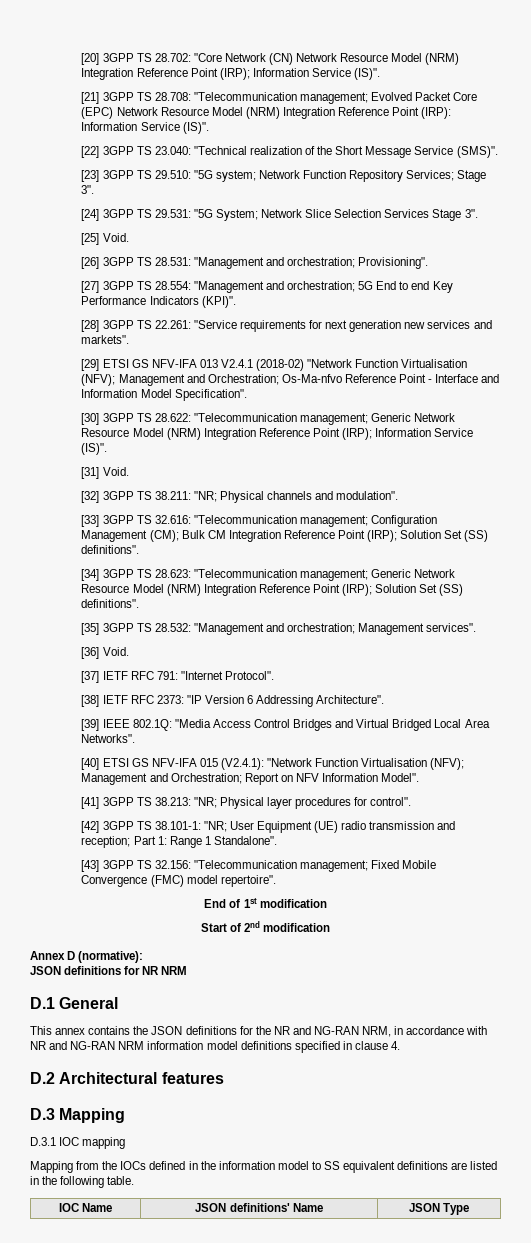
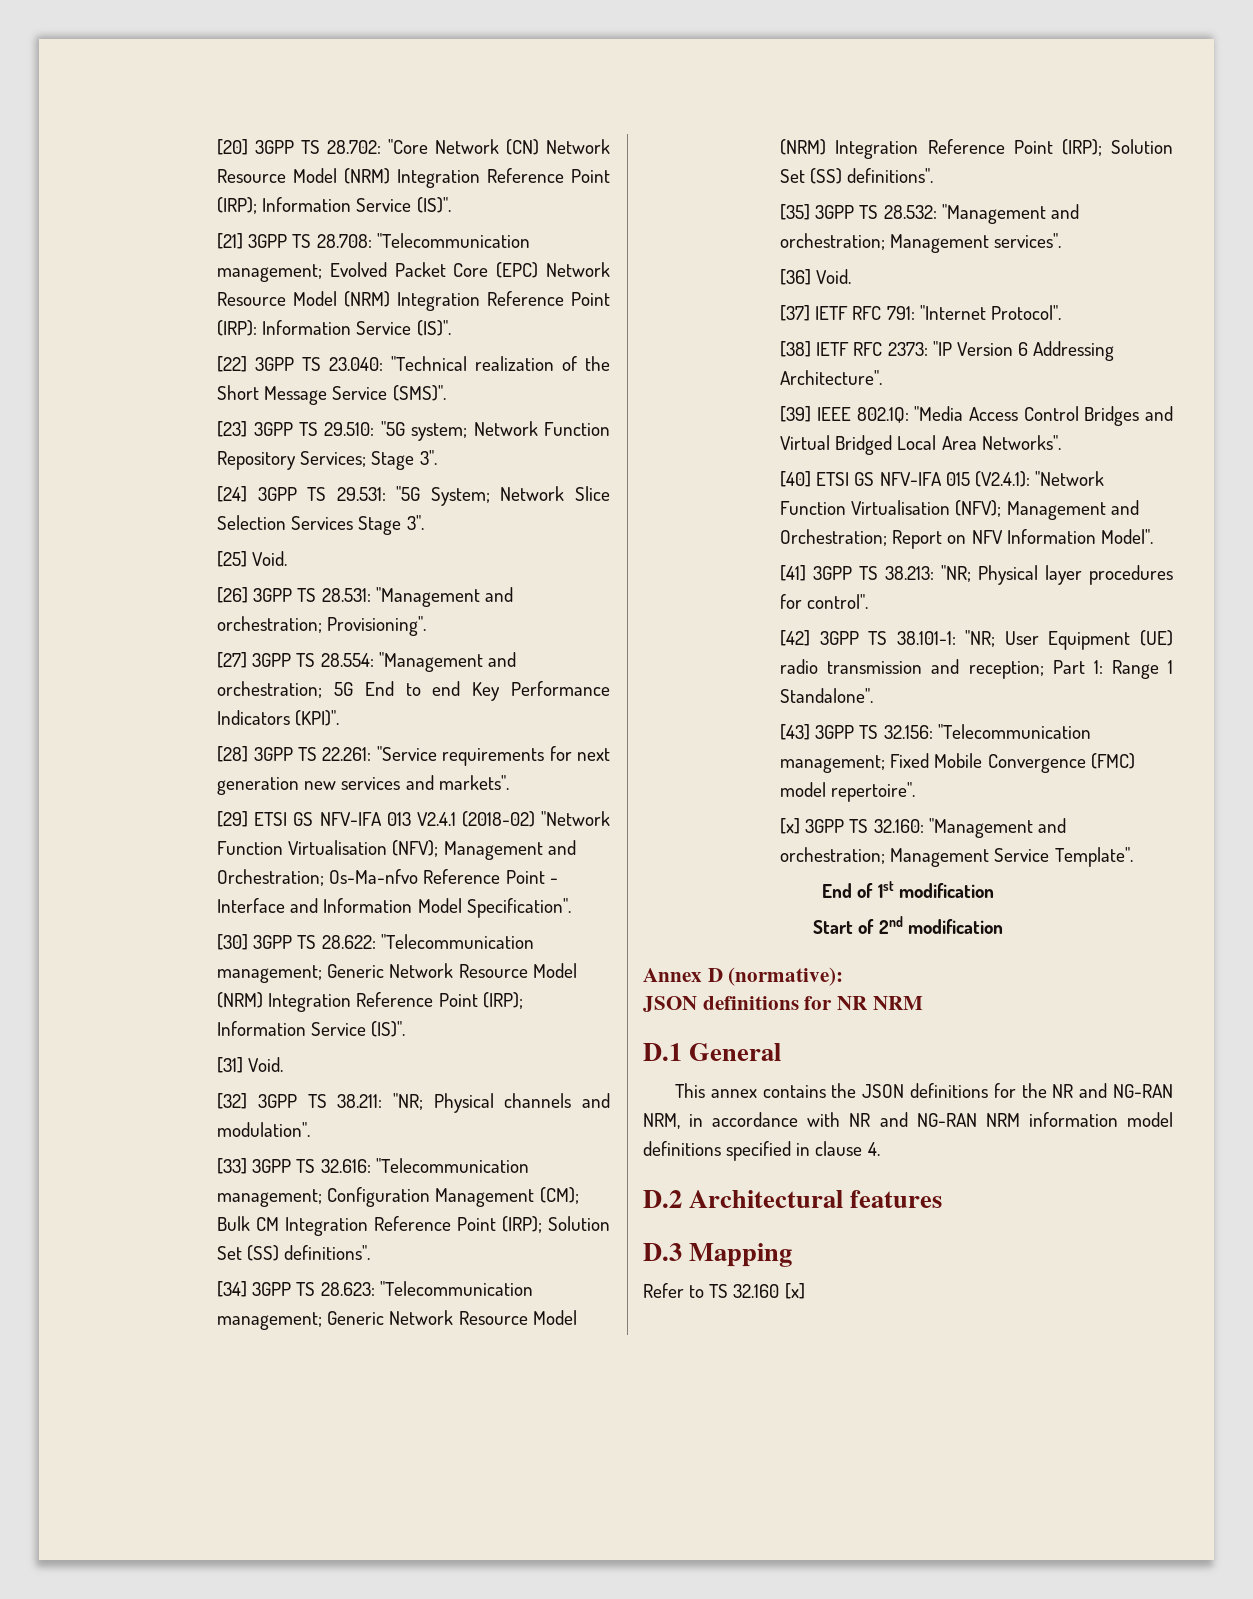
(276, 881) none -> [780,818,1066,838] [780,847,1133,867] // [x] 3GPP TS 32.160: "Management and orchestration; Management Service Template".
[30,1137,126,1149] [30,1161,498,1173] [30,1176,135,1188] [58,1203,113,1212] [195,1203,323,1212] [408,1203,470,1215] D.3.1 IOC mapping // Mapping from the IOCs defined in the information model to SS equivalent definitions are listed in the following table. // IOC Name | JSON definitions' Name | JSON Type -> [643,1283,805,1299] Refer to TS 32.160 [x]

